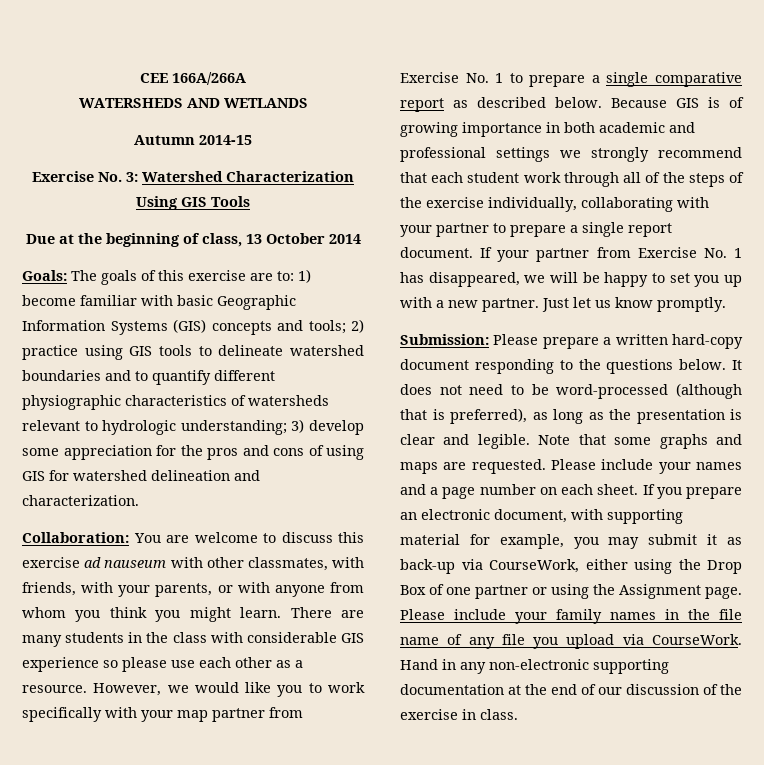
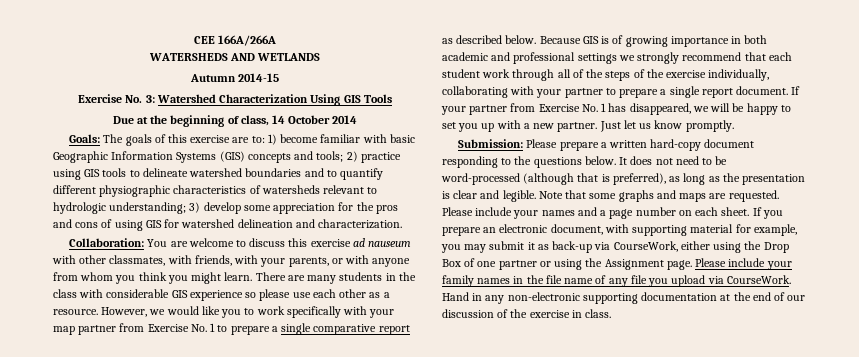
[245,234,262,244] 13 -> [271,115,285,124] 14

